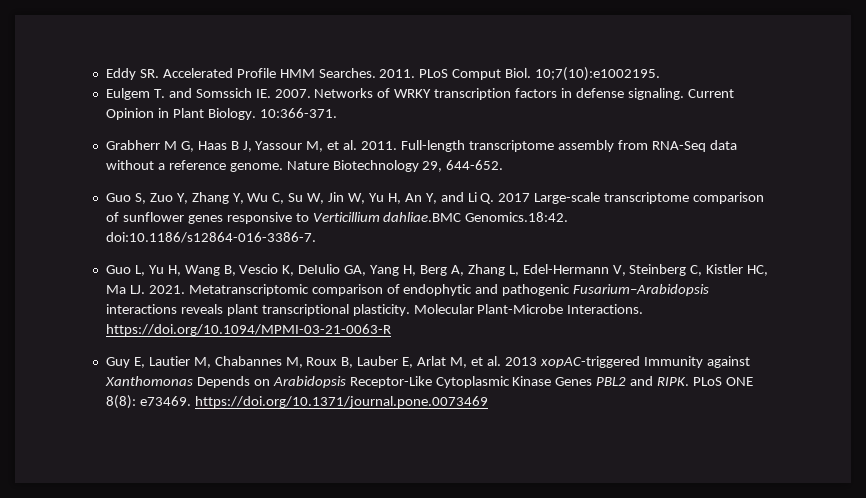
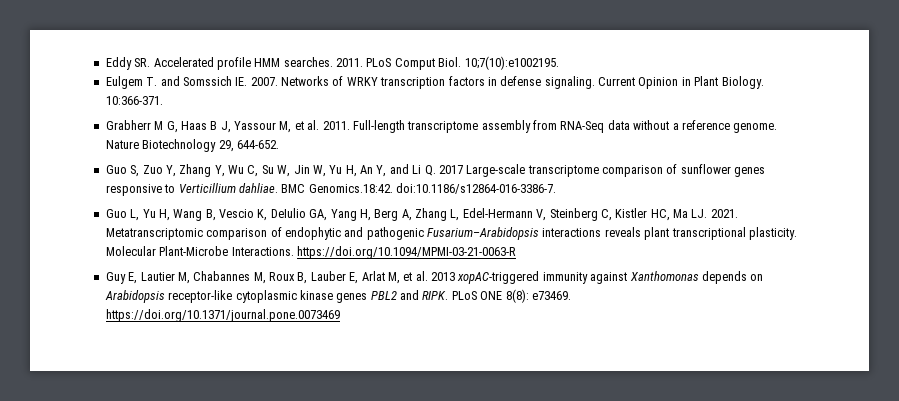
[236,68,376,78] Profile HMM Searches. -> [216,57,333,70] profile HMM searches.
[383,212,462,222] dahliae.BMC -> [238,183,306,193] dahliae. BMC
[643,356,703,368] Immunity -> [542,272,588,284] immunity
[196,376,250,388] Depends -> [701,271,747,284] depends
[349,376,593,388] Receptor-Like Cytoplasmic Kinase Genes -> [168,290,368,303] receptor-like cytoplasmic kinase genes

